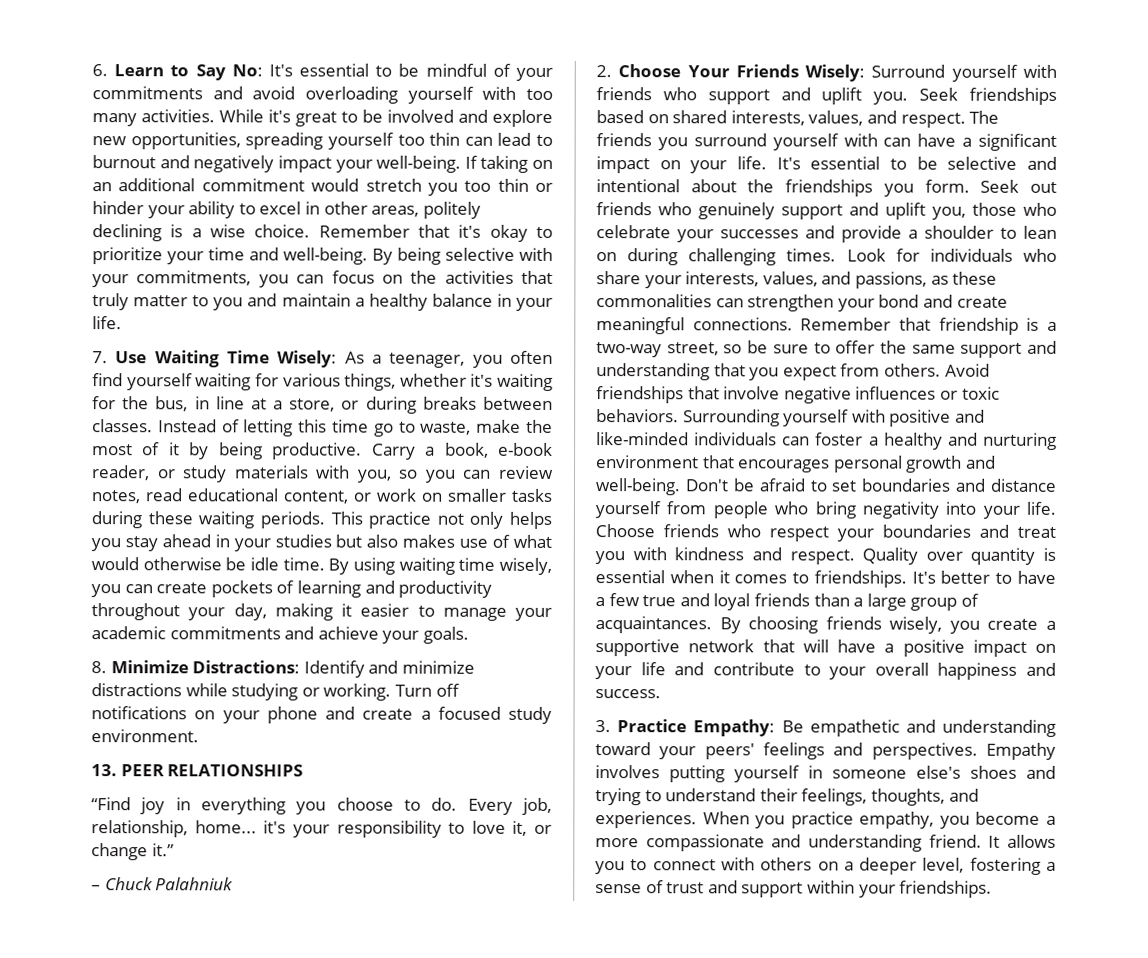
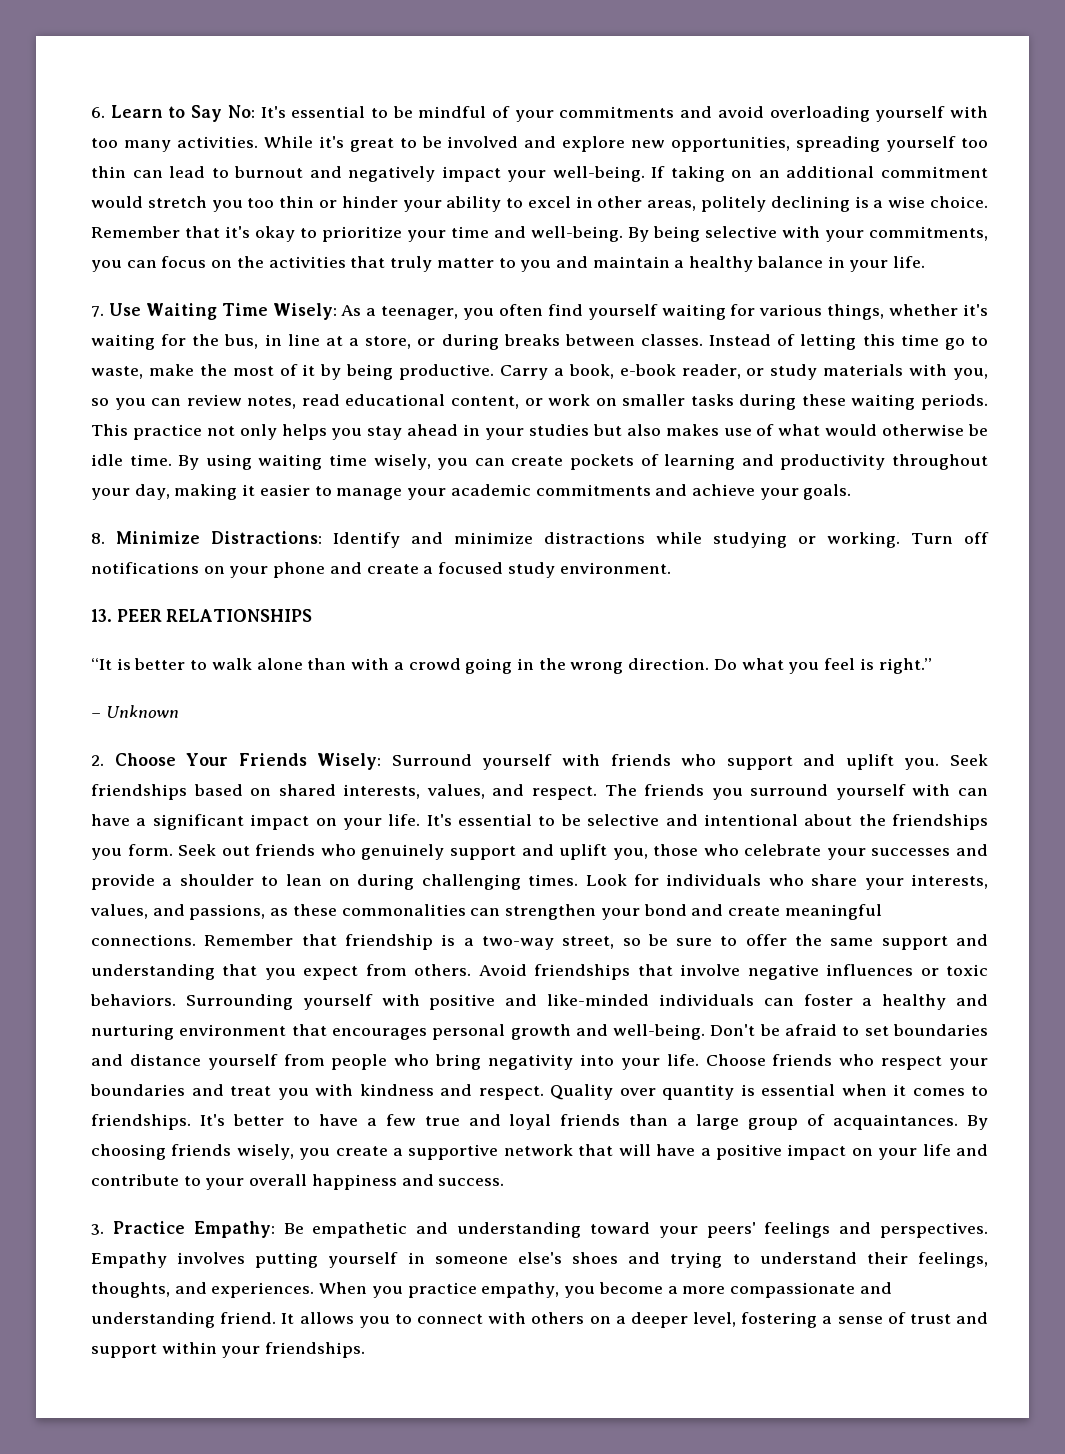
[91,797,552,815] [91,820,552,838] [91,843,174,861] “Find joy in everything you choose to do. Every job, relationship, home... it's your responsibility to love it, or change it.” -> [91,658,933,674] “It is better to walk alone than with a crowd going in the wrong direction. Do what you feel is right.”
[104,877,234,891] Chuck Palahniuk -> [105,705,179,718] Unknown

